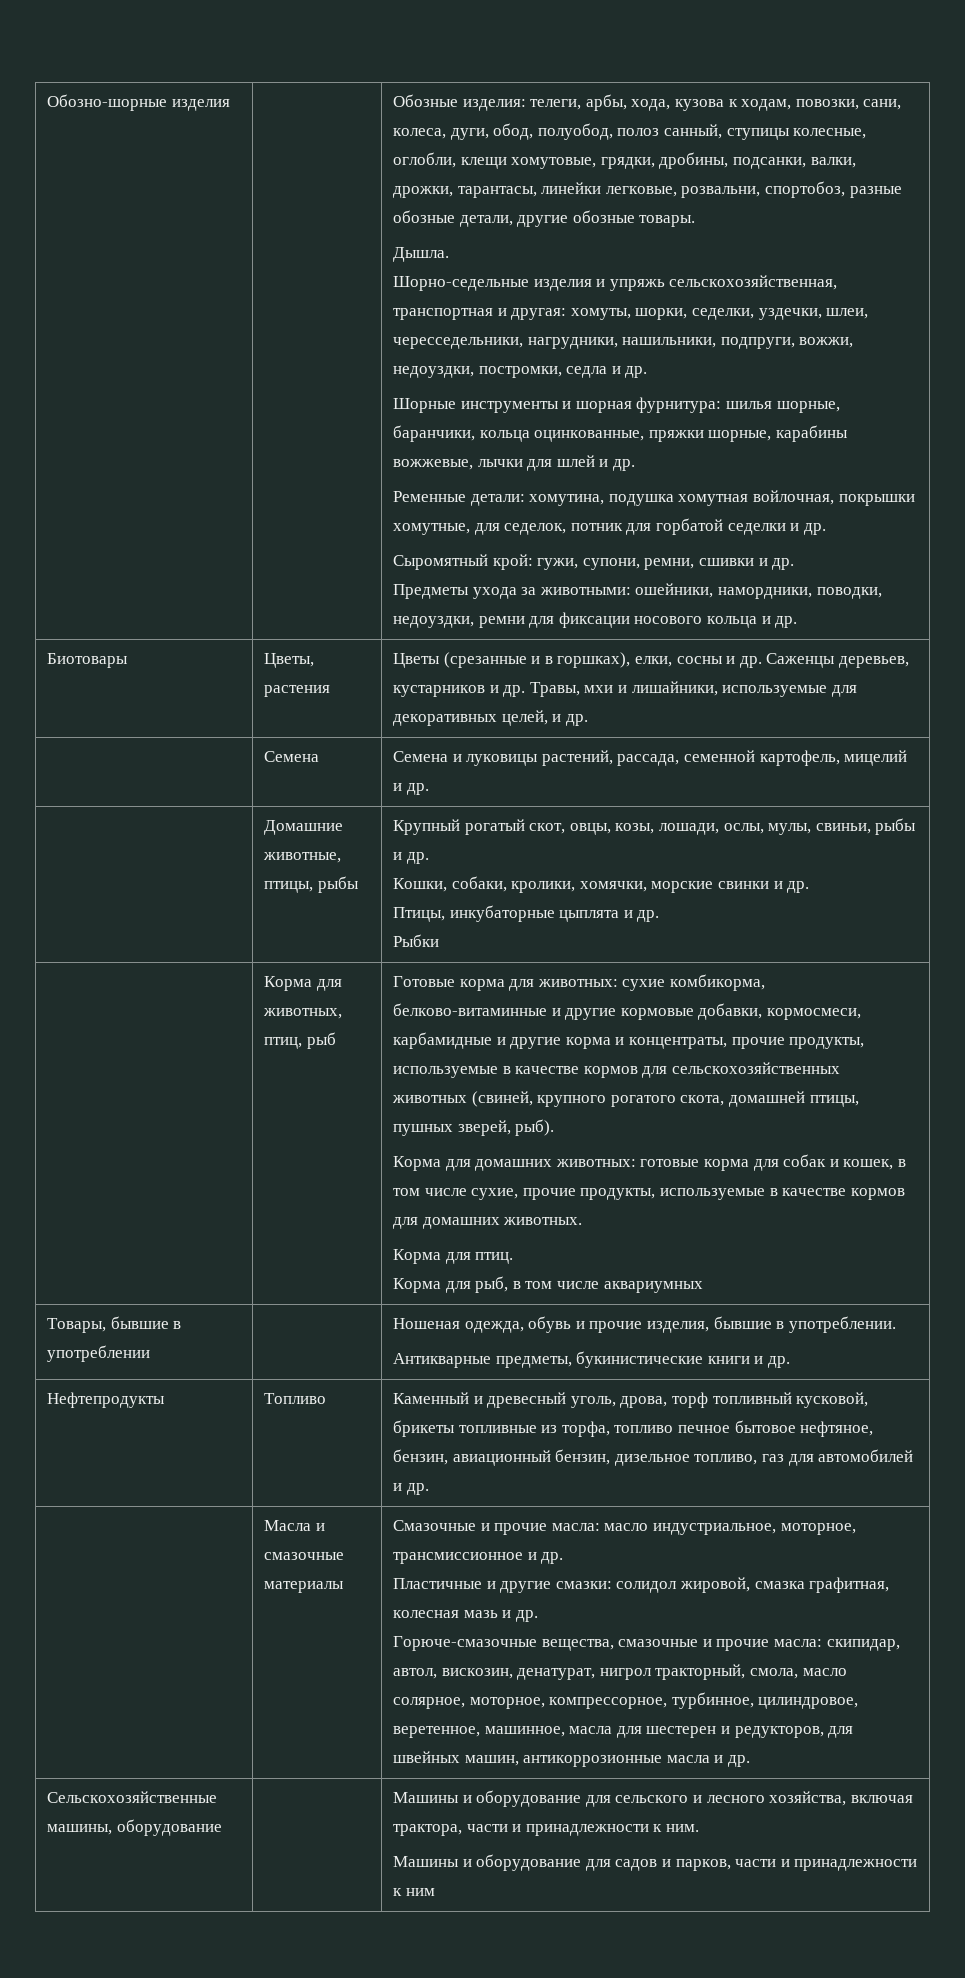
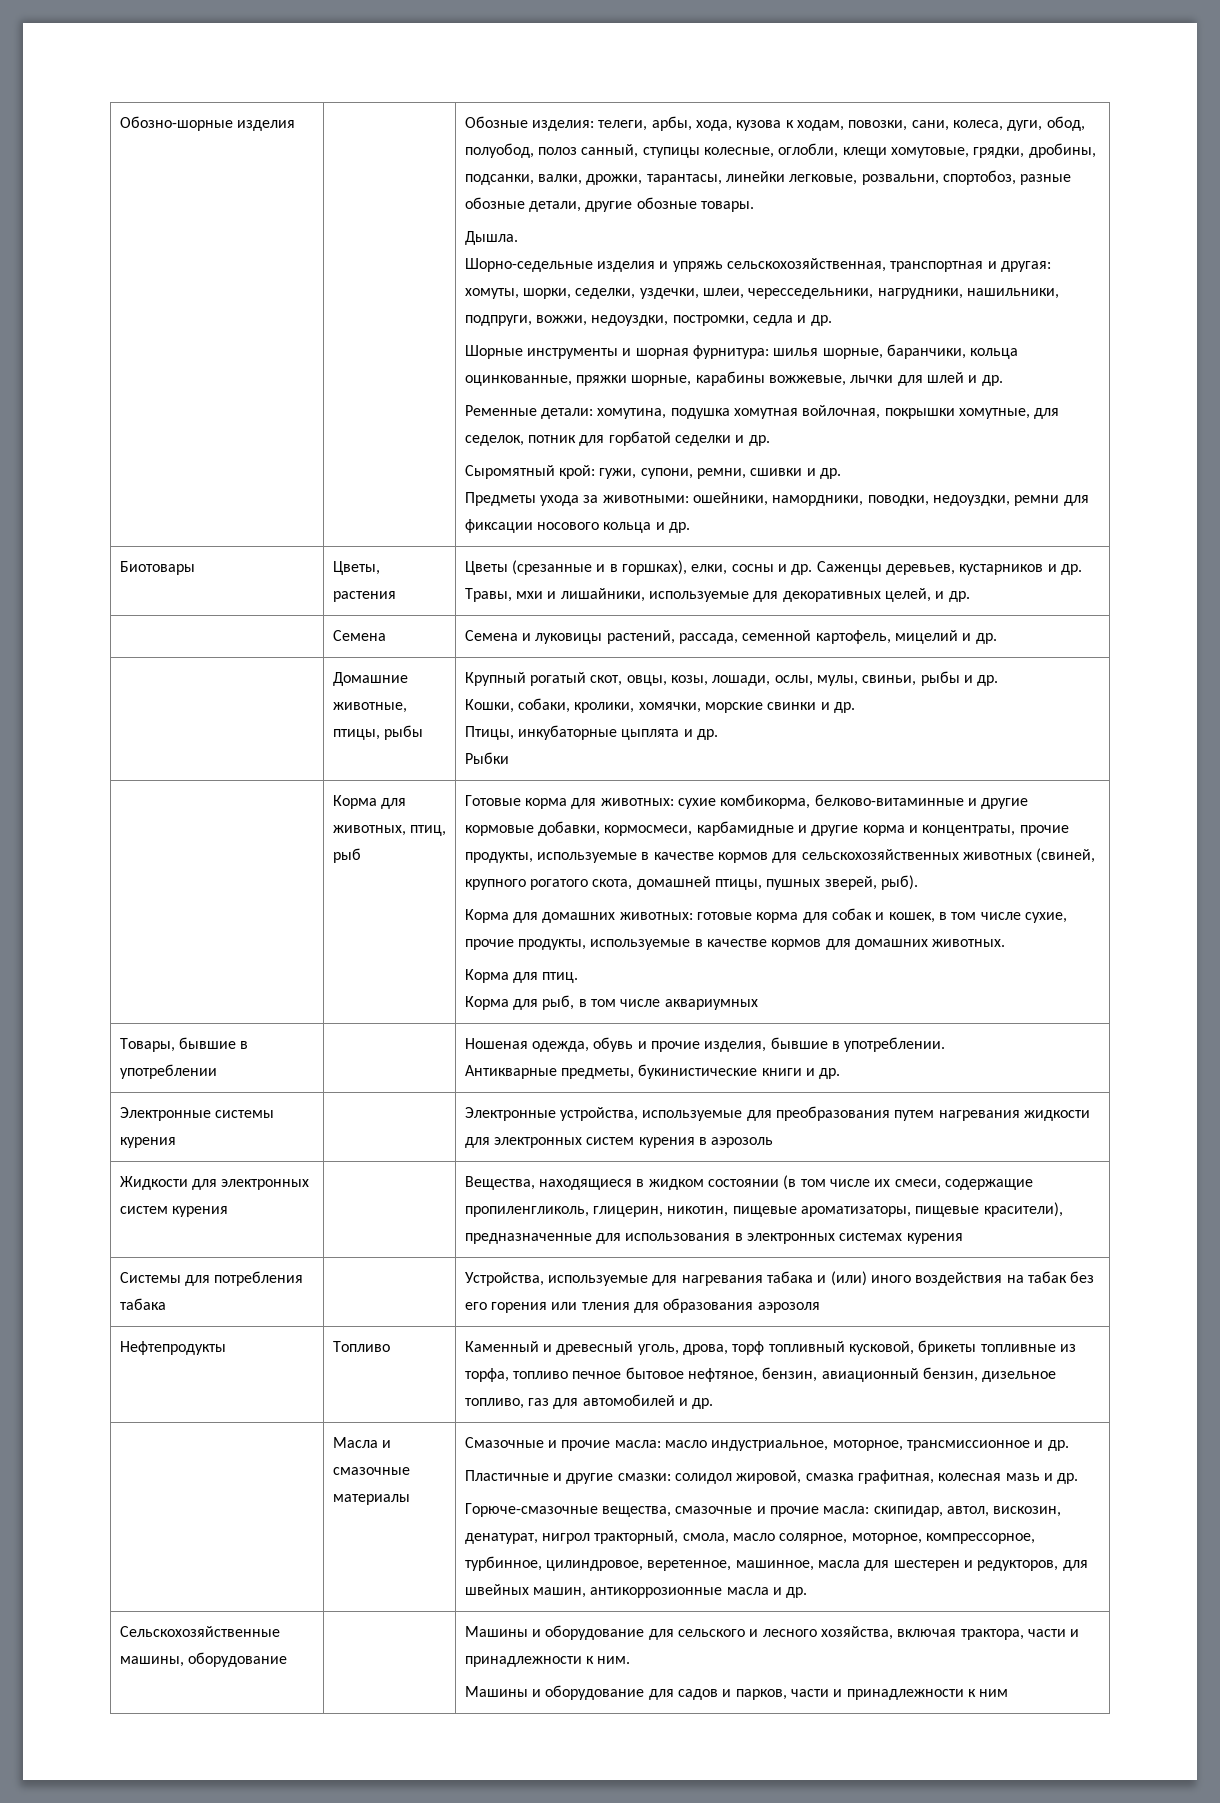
(791, 1362) none -> [119,1107,275,1121] [119,1137,176,1148] [464,1106,1090,1121] [464,1137,774,1148] [119,1176,310,1190] [119,1206,229,1217] [464,1175,1033,1190] [464,1202,1063,1217] [464,1233,963,1244] [119,1271,304,1286] [119,1298,166,1310] [464,1271,1095,1286] [464,1298,820,1313] // Электронные системы курения | | Электронные устройства, используемые для преобразования путем нагревания жидкости для электронных систем курения в аэрозоль // Жидкости для электронных систем курения | | Вещества, находящиеся в жидком состоянии (в том числе их смеси, содержащие пропиленгликоль, глицерин, никотин, пищевые ароматизаторы, пищевые красители), предназначенные для использования в электронных системах курения // Системы для потребления табака | | Устройства, используемые для нагревания табака и (или) иного воздействия на табак без его горения или тления для образования аэрозоля

